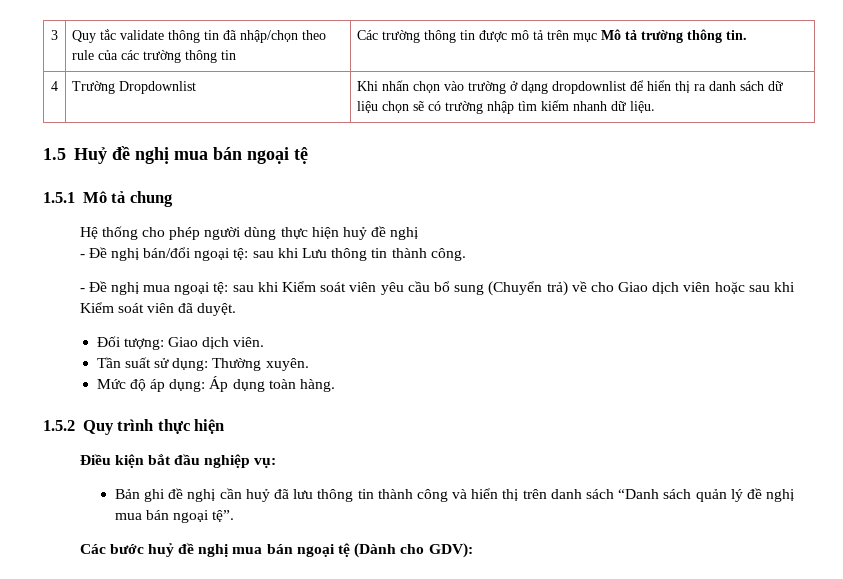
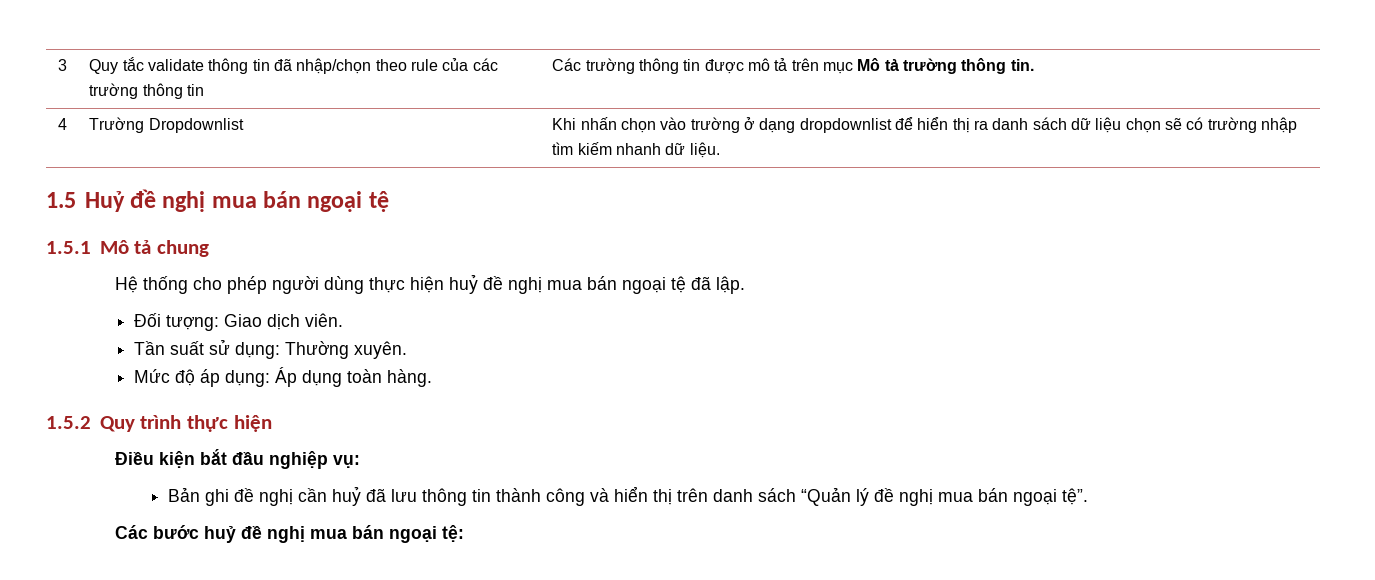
[79,247,466,261] [79,281,795,296] [79,302,237,316] // - Đề nghị bán/đổi ngoại tệ: sau khi Lưu thông tin thành công. // - Đề nghị mua ngoại tệ: sau khi Kiểm soát viên yêu cầu bổ sung (Chuyển trả) về cho Giao dịch viên hoặc sau khi Kiểm soát viên đã duyệt. -> [546,276,745,294] mua bán ngoại tệ đã lập.
[618,489,727,502] “Danh sách quản -> [801,487,852,506] “Quản
[338,543,473,558] tệ (Dành cho GDV): -> [441,525,464,542] tệ:

